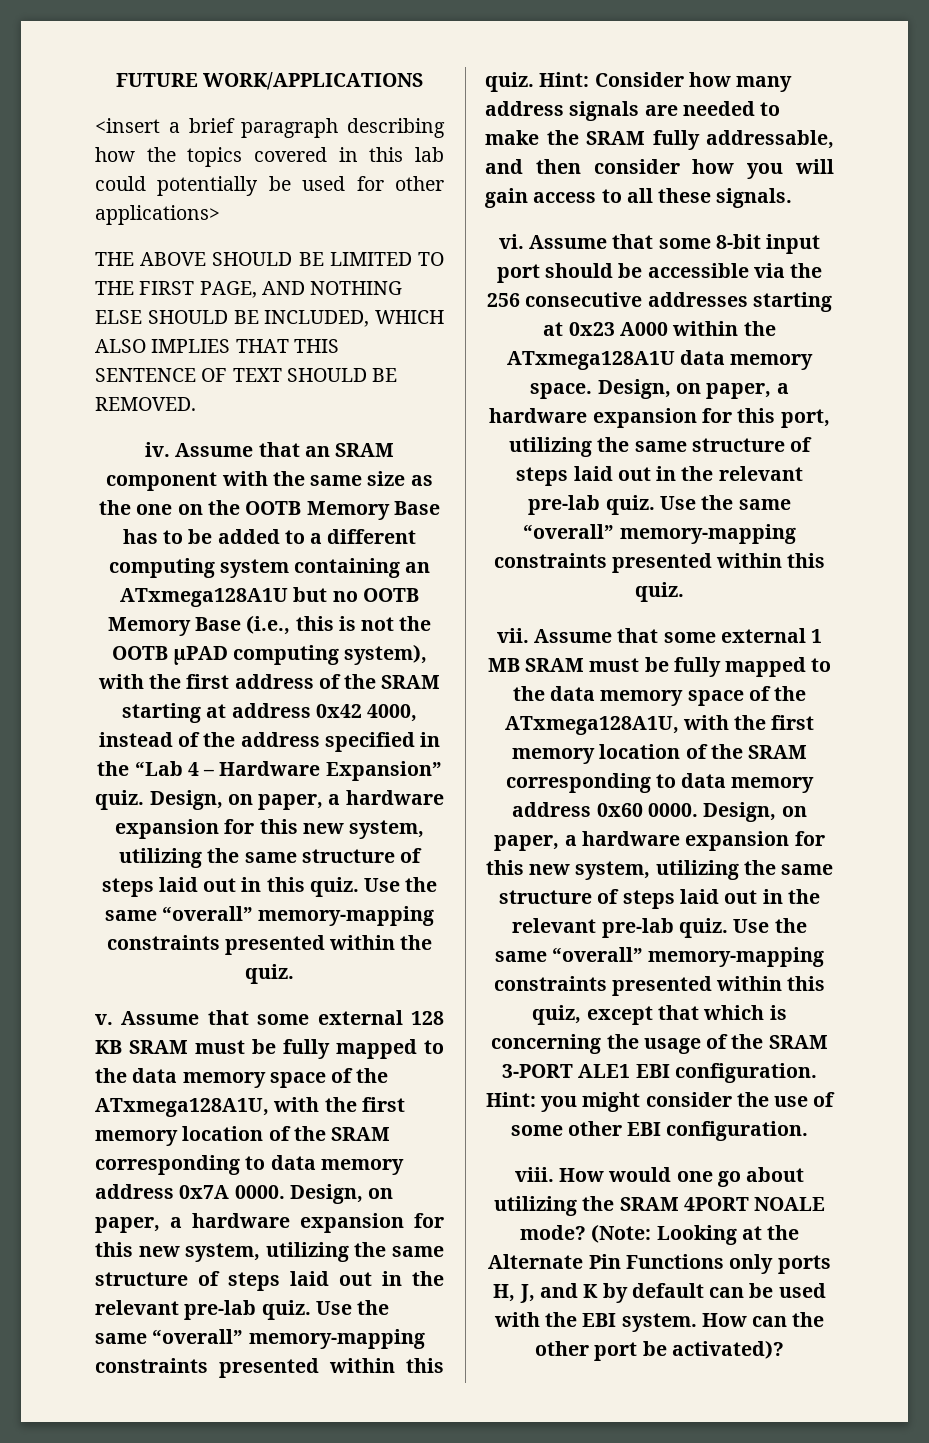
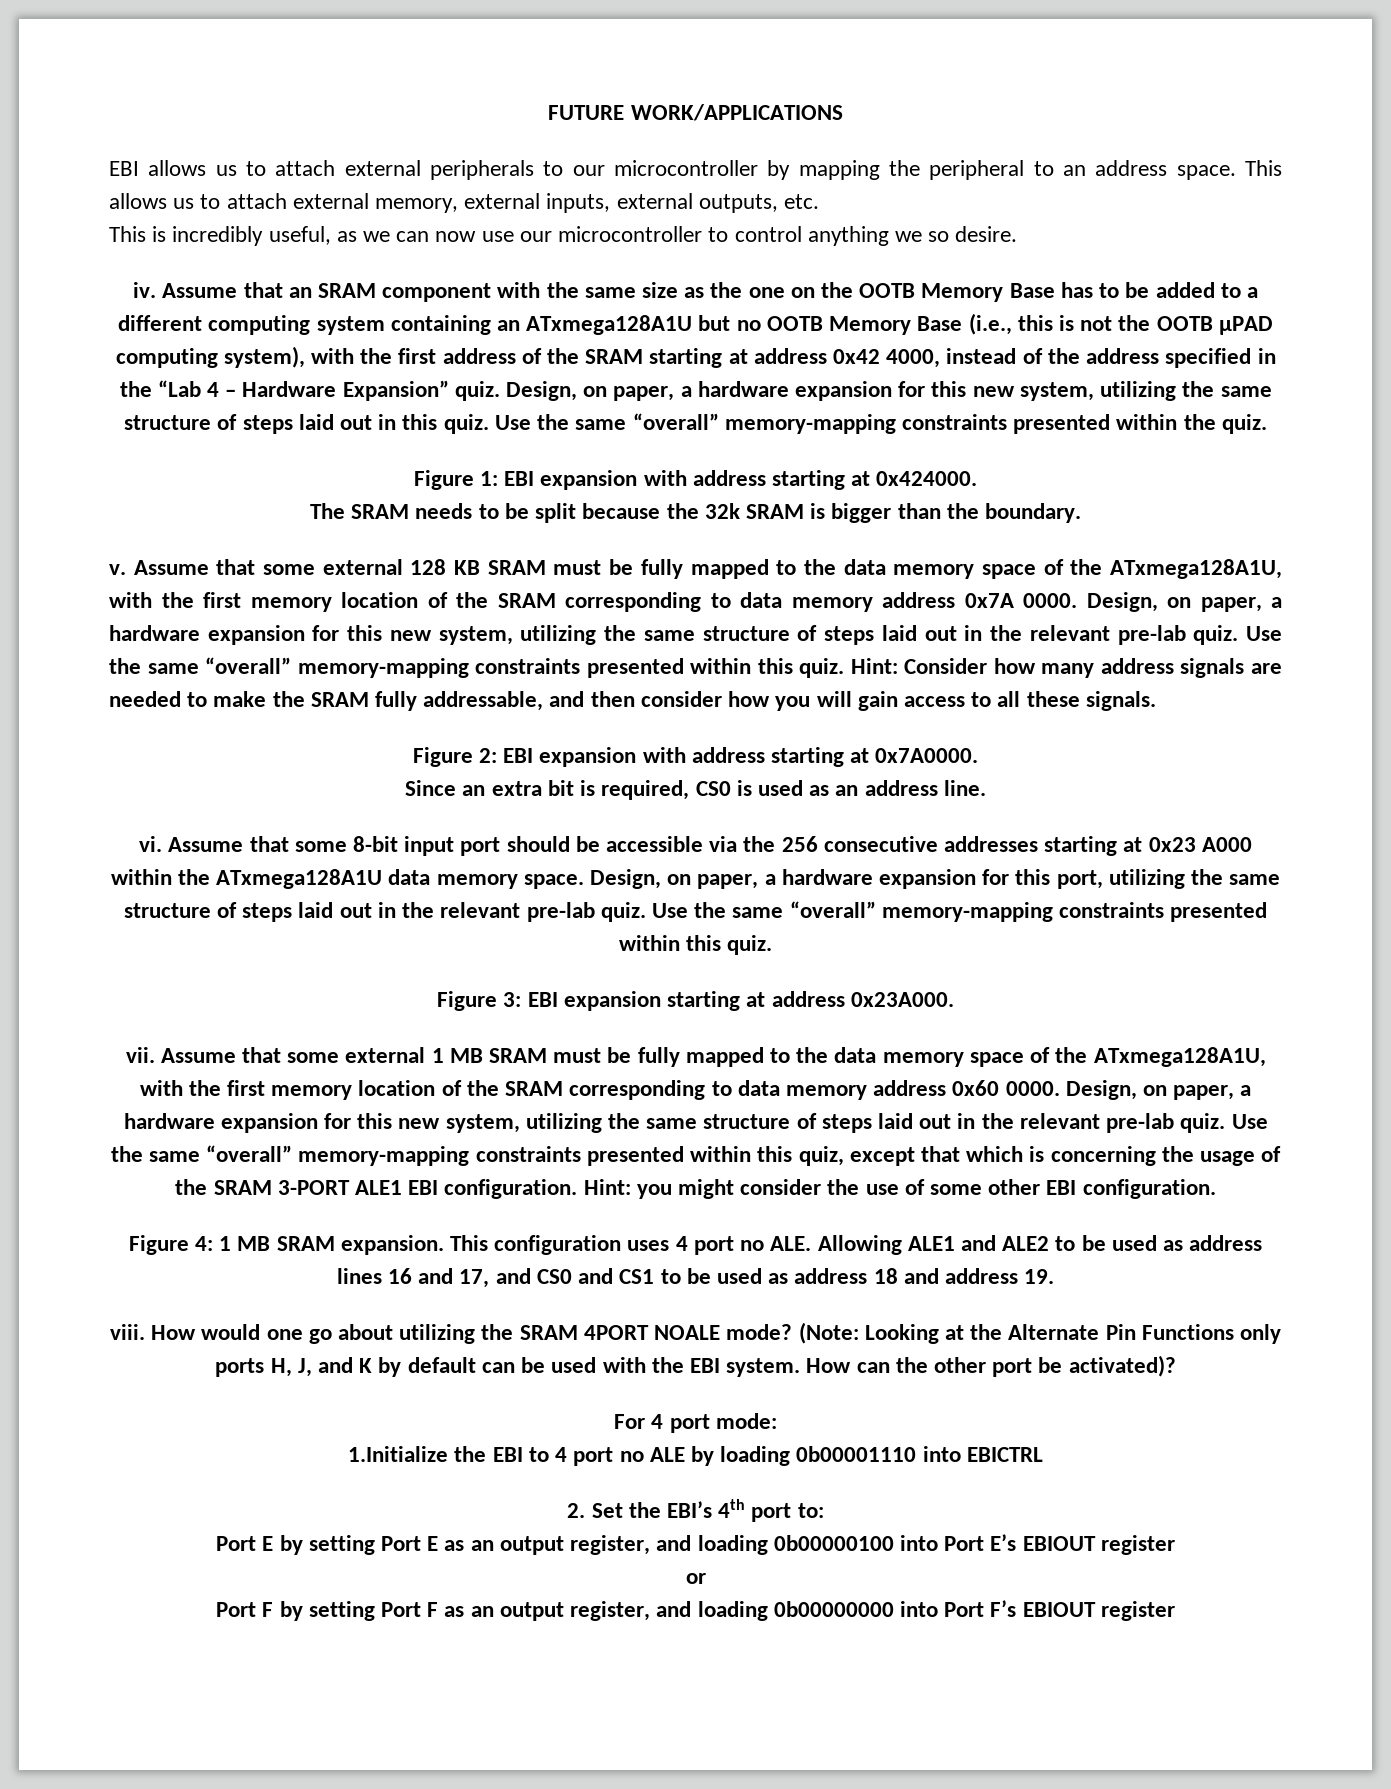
[95,118,445,138] [95,147,444,167] [95,176,444,196] [95,205,220,225] [95,252,444,266] [95,281,403,298] [95,310,444,327] [95,339,339,353] [95,368,398,382] [95,397,196,411] <insert a brief paragraph describing how the topics covered in this lab could potentially be used for other applications> // THE ABOVE SHOULD BE LIMITED TO THE FIRST PAGE, AND NOTHING ELSE SHOULD BE INCLUDED, WHICH ALSO IMPLIES THAT THIS SENTENCE OF TEXT SHOULD BE REMOVED. -> [109,160,1282,180] [109,193,820,213] [109,226,1018,246] EBI allows us to attach external peripherals to our microcontroller by mapping the peripheral to an address space. This allows us to attach external memory, external inputs, external outputs, etc. // This is incredibly useful, as we can now use our microcontroller to control anything we so desire.
(294, 974) none -> [413,470,978,490] [310,503,1081,523] // Figure 1: EBI expansion with address starting at 0x424000. // The SRAM needs to be split because the 32k SRAM is bigger than the boundary.
(793, 198) none -> [412,747,979,767] [405,780,986,800] // Figure 2: EBI expansion with address starting at 0x7A0000. // Since an extra bit is required, CS0 is used as an address line.
(684, 592) none -> [437,991,954,1011] // Figure 3: EBI expansion starting at address 0x23A000.
(809, 1131) none -> [128,1235,1263,1255] [336,1268,1055,1288] // Figure 4: 1 MB SRAM expansion. This configuration uses 4 port no ALE. Allowing ALE1 and ALE2 to be used as address lines 16 and 17, and CS0 and CS1 to be used as address 18 and address 19.
(784, 1349) none -> [614,1413,777,1433] [348,1446,1043,1466] [567,1499,824,1522] [216,1534,1175,1555] [685,1573,706,1584] [216,1600,1175,1621] // For 4 port mode: // 1.Initialize the EBI to 4 port no ALE by loading 0b00001110 into EBICTRL // 2. Set the EBI’s 4th port to: // Port E by setting Port E as an output register, and loading 0b00000100 into Port E’s EBIOUT register // or // Port F by setting Port F as an output register, and loading 0b00000000 into Port F’s EBIOUT register

